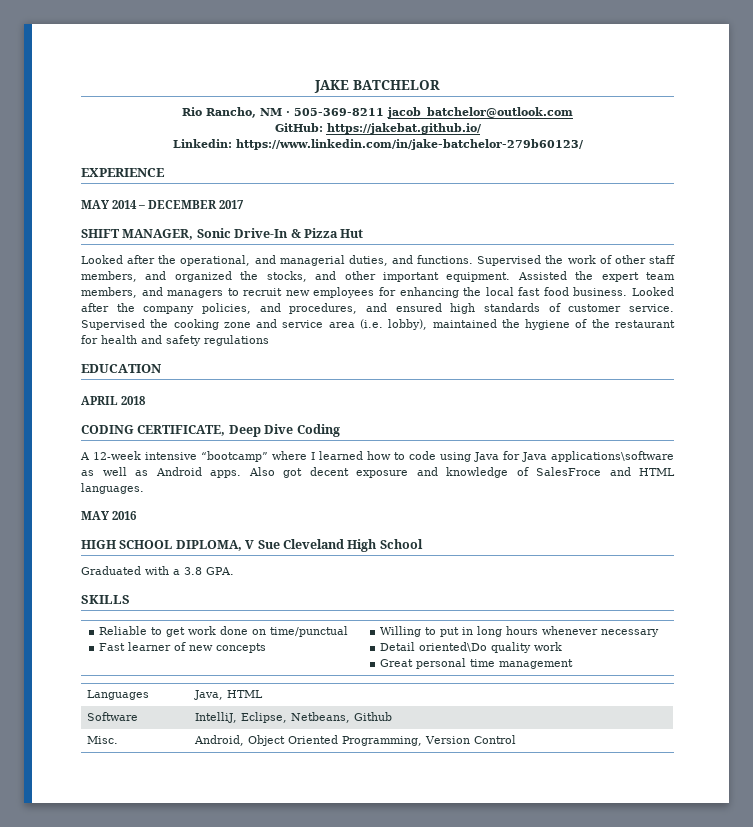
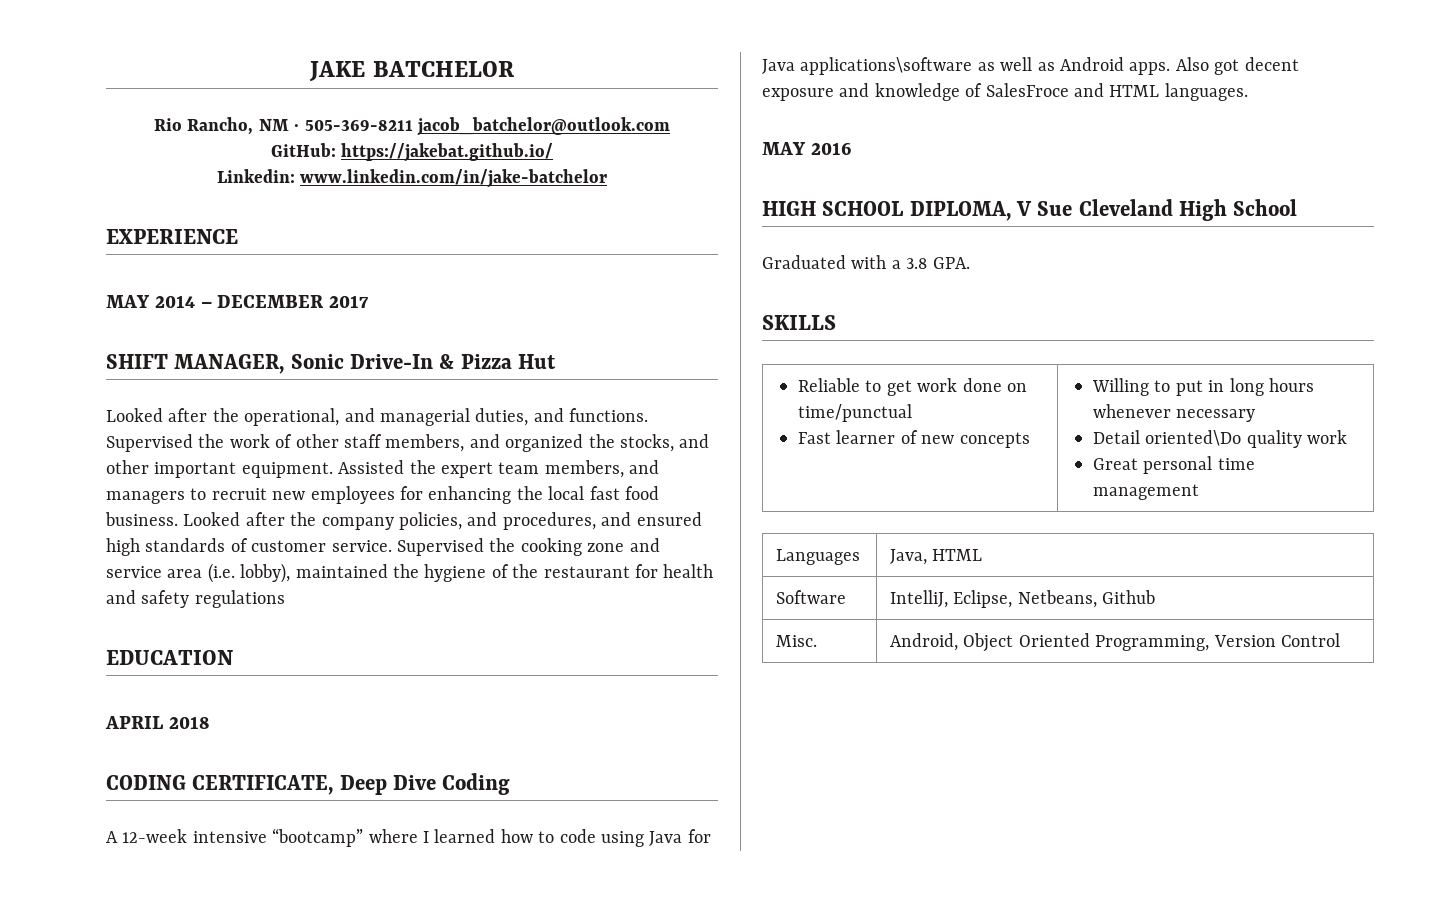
[235,139,584,150] https://www.linkedin.com/in/jake-batchelor-279b60123/ -> [300,169,608,188] www.linkedin.com/in/jake-batchelor

